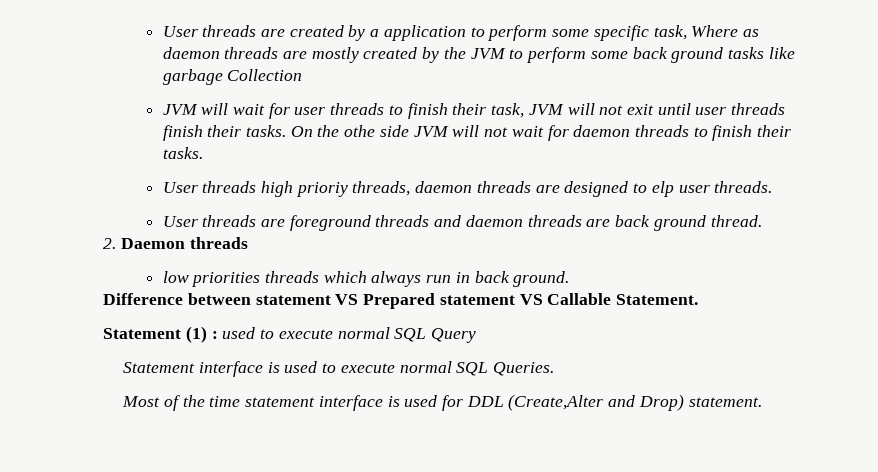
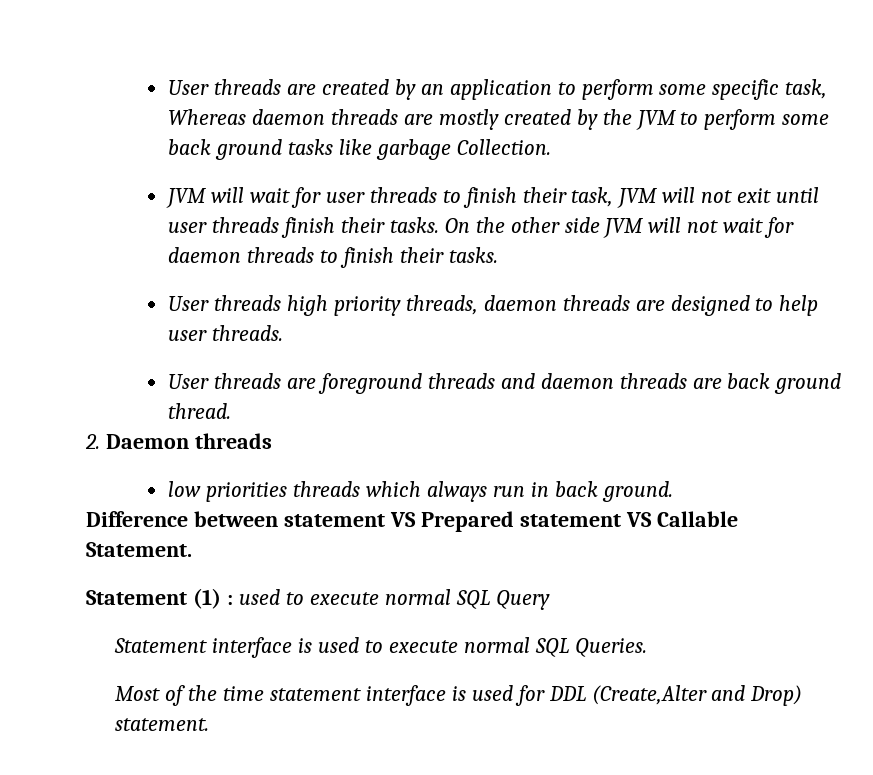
[370,29,380,37] a -> [420,84,444,95] an
[691,25,759,37] Where as -> [168,109,247,125] Whereas
[227,69,303,81] Collection -> [456,139,551,155] Collection.
[344,125,376,137] othe -> [510,217,560,233] other
[295,182,348,197] prioriy -> [333,296,401,316] priority
[651,181,674,197] elp -> [779,295,819,316] help

